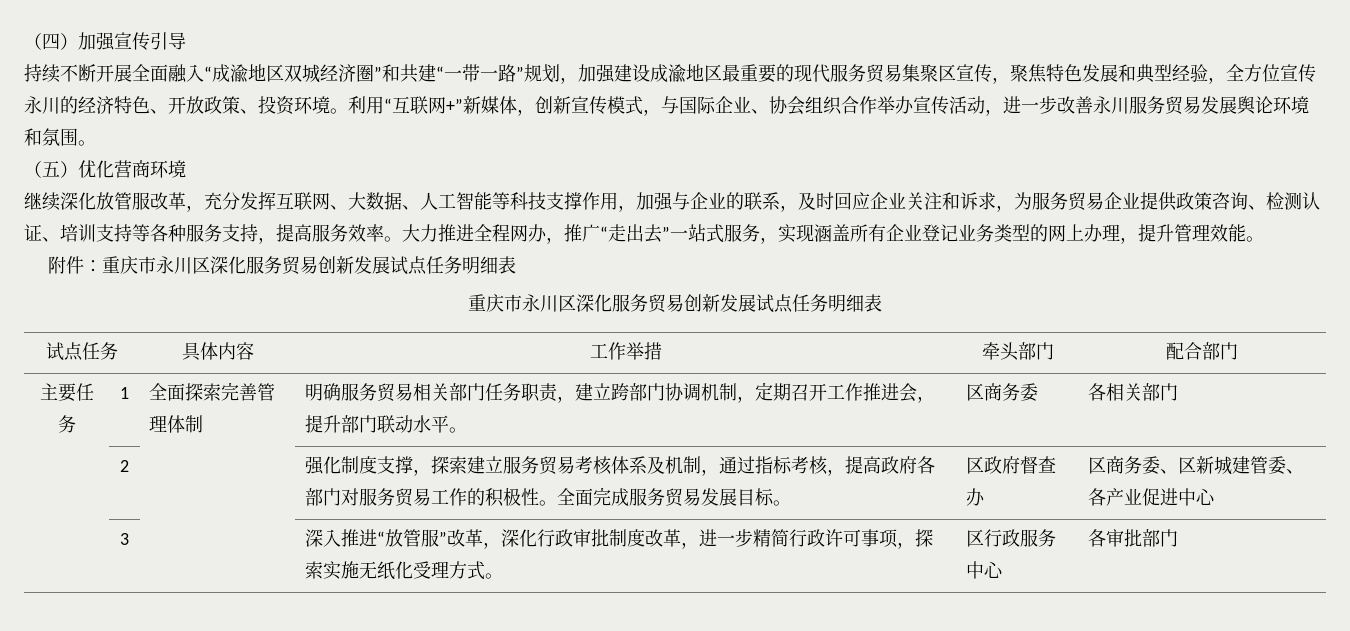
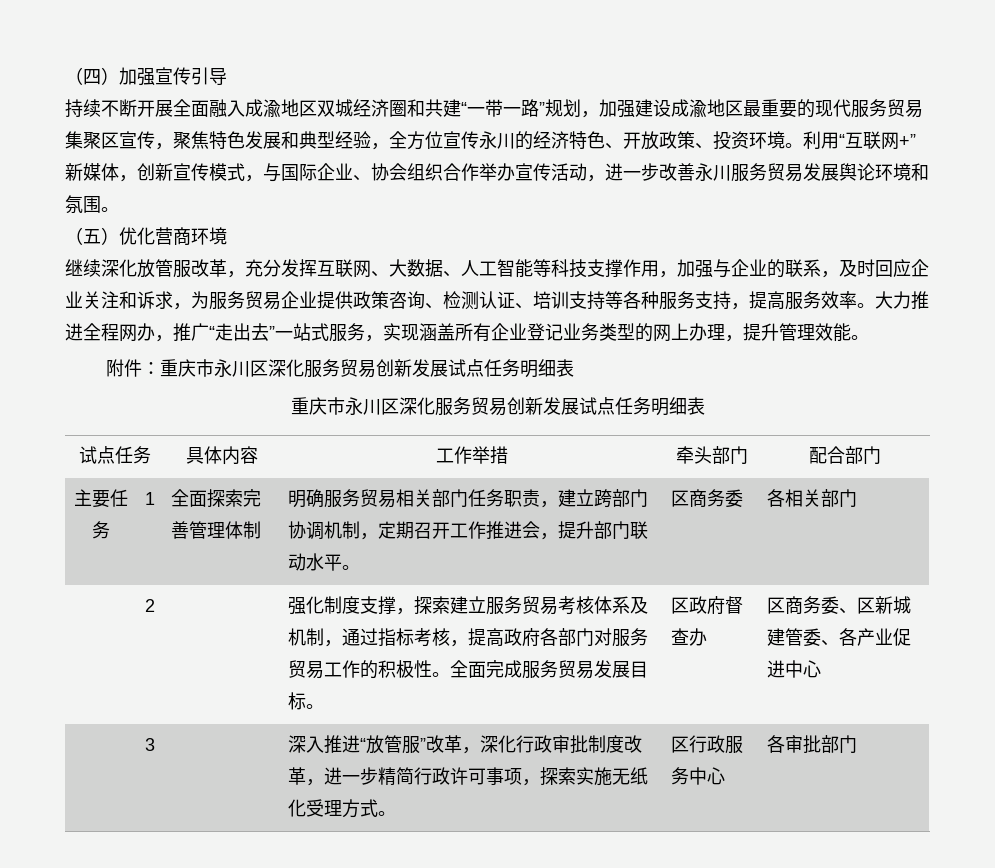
[204,66,212,80] “ -> (245, 108) none
[374,66,382,80] ” -> (407, 108) none

